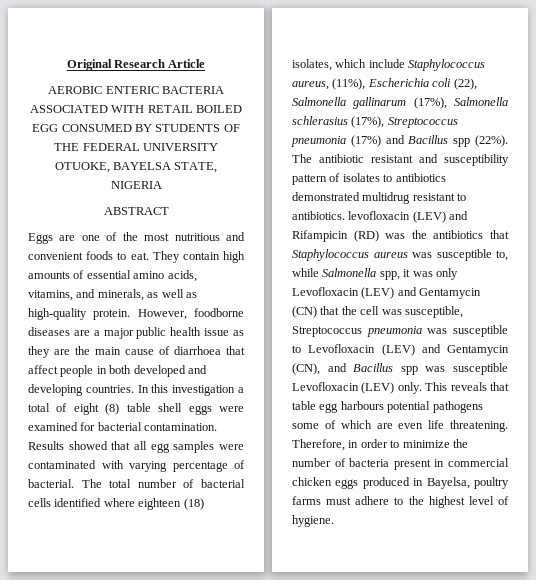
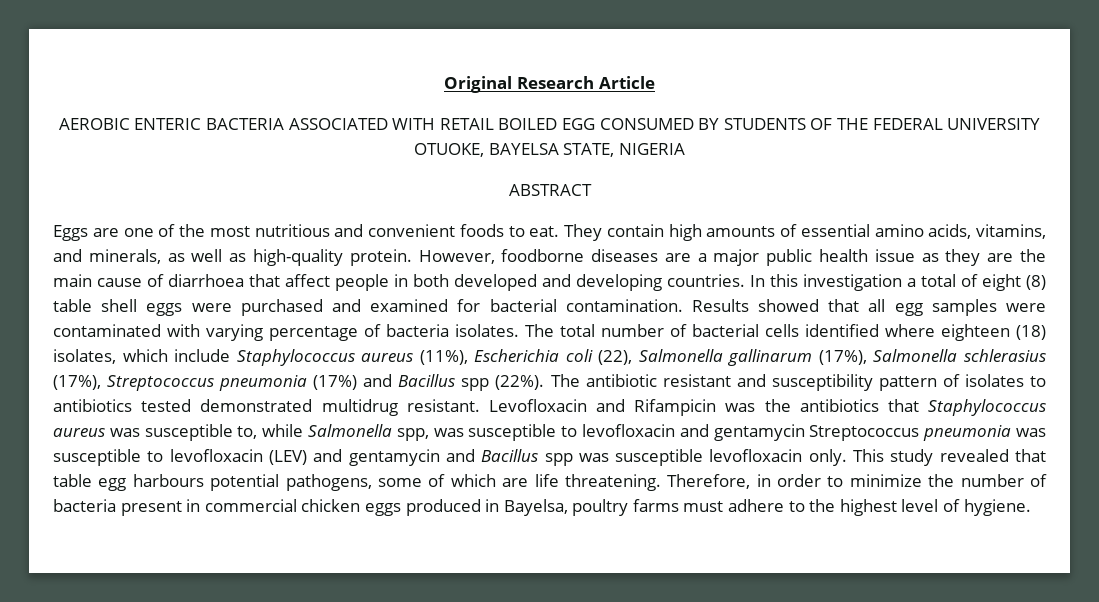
(244, 409) none -> [240,299,361,316] purchased and
[28,479,74,488] bacterial. -> [386,324,519,337] bacteria isolates.
[292,81,329,90] aureus, -> [361,353,414,362] aureus
(446, 177) none -> [141,399,192,412] tested
[412,193,467,201] [292,211,446,223] resistant to antibiotics. levofloxacin (LEV) -> [406,399,587,412] resistant. Levofloxacin
[353,230,379,242] (RD) -> (717, 407) none
[403,268,458,280] [292,287,482,299] [292,306,463,318] it was only Levofloxacin (LEV) and Gentamycin (CN) that the cell was susceptible, -> [433,424,805,441] was susceptible to levofloxacin and gentamycin
[308,344,509,356] [292,363,320,375] Levofloxacin (LEV) and Gentamycin (CN), -> [169,449,440,466] levofloxacin (LEV) and gentamycin
[292,382,487,394] Levofloxacin (LEV) only. This reveals -> [709,449,1009,466] levofloxacin only. This study revealed
[432,401,483,413] pathogens -> [285,474,372,491] pathogens,
[398,423,424,429] even -> (529, 482) none

